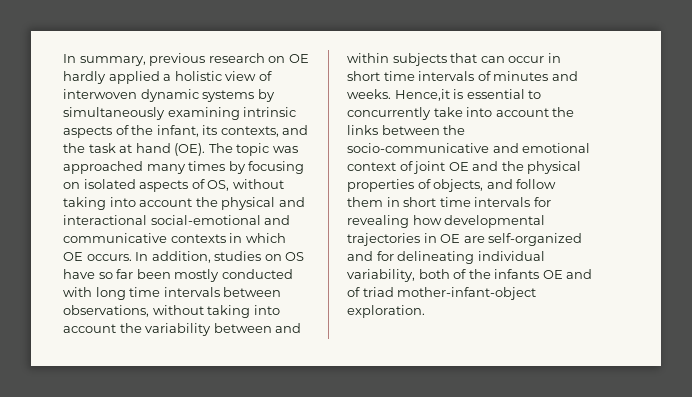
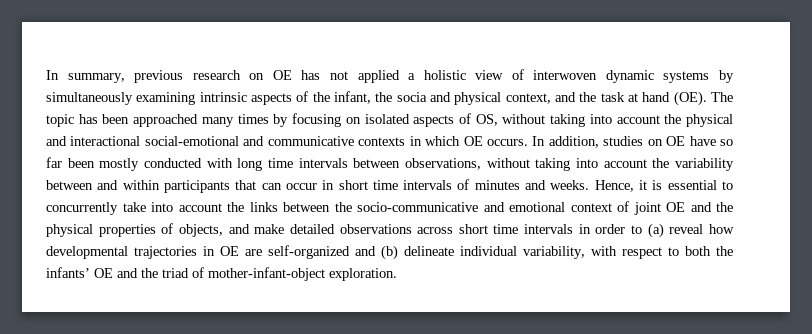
[63,71,106,84] hardly -> [301,70,348,80] has not
[202,125,279,137] its contexts, -> [375,92,551,105] the socia and physical context,
[272,146,298,153] was -> [78,114,130,124] has been
[285,252,305,261] OS -> [666,136,686,146] OE
[392,53,447,66] subjects -> [163,180,230,193] participants
[394,89,450,101] Hence,it -> [594,180,648,192] Hence, it
[516,179,557,189] [347,197,551,207] [347,215,409,228] follow them in short time intervals for revealing -> [254,223,704,238] make detailed observations across short time intervals in order to (a) reveal
[376,251,545,264] [347,269,593,282] [347,287,394,297] for delineating individual variability, both of the infants OE and of triad -> [381,245,733,260] [46,267,204,278] (b) delineate individual variability, with respect to both the infants’ OE and the triad of

